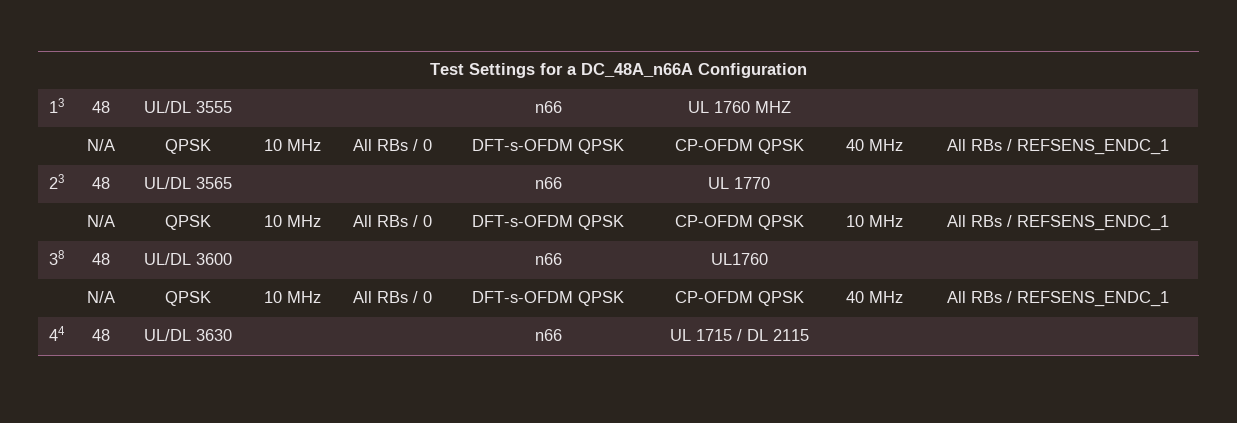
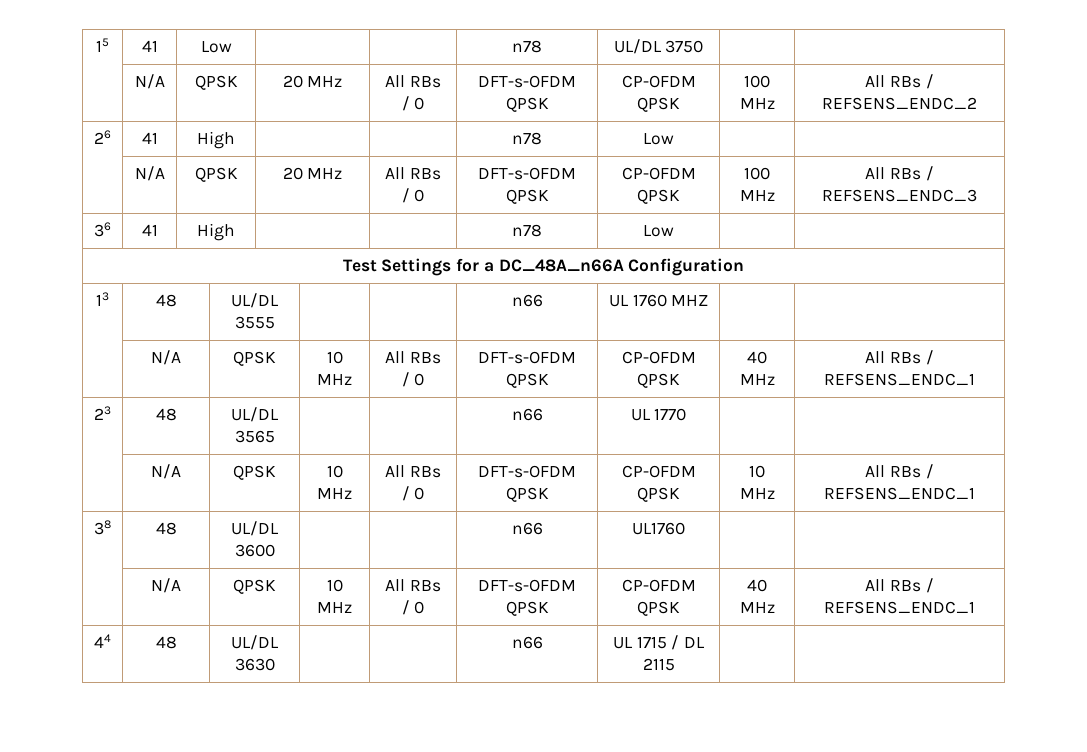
(429, 69) none -> [96,38,109,52] [141,40,158,52] [200,41,232,53] [512,40,542,53] [613,39,704,54] [134,74,165,89] [194,75,238,90] [282,75,343,88] [385,75,441,88] [401,96,425,111] [478,75,576,88] [505,97,549,112] [621,75,696,88] [637,97,680,112] [744,75,770,88] [739,98,775,109] [865,74,934,89] [822,97,977,110] [94,130,111,144] [141,132,158,144] [197,131,235,149] [512,132,542,145] [643,133,674,145] [134,166,165,181] [194,167,238,182] [282,167,343,180] [385,167,441,180] [401,188,425,203] [478,167,576,180] [505,189,549,204] [621,167,696,180] [637,189,680,204] [744,167,770,180] [739,190,775,201] [865,166,934,181] [822,189,977,202] [94,222,111,237] [141,224,158,236] [197,223,235,241] [512,224,542,237] [643,225,674,237] 15 | 41 | Low | | | n78 | UL/DL 3750 | | // | N/A | QPSK | 20 MHz | All RBs / 0 | DFT-s-OFDM QPSK | CP-OFDM QPSK | 100 MHz | All RBs / REFSENS_ENDC_2 // 26 | 41 | High | | | n78 | Low | | // | N/A | QPSK | 20 MHz | All RBs / 0 | DFT-s-OFDM QPSK | CP-OFDM QPSK | 100 MHz | All RBs / REFSENS_ENDC_3 // 36 | 41 | High | | | n78 | Low | | //

